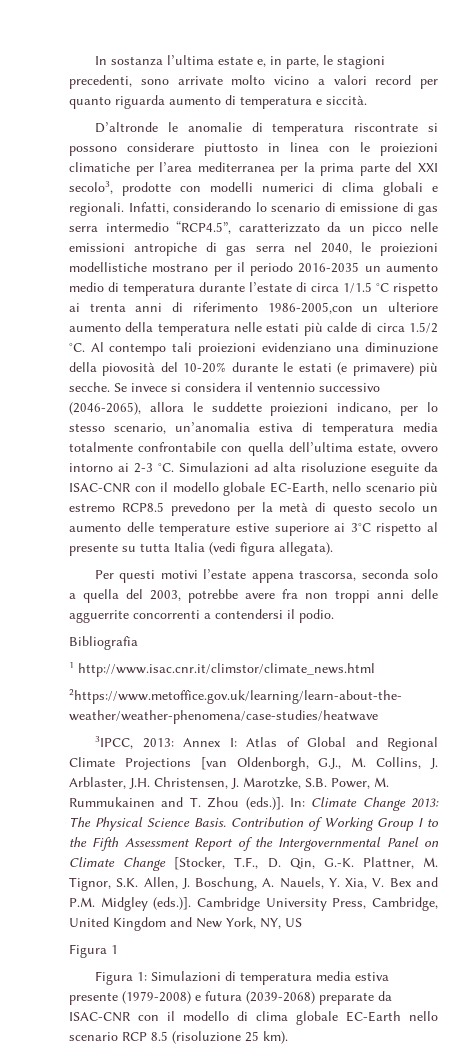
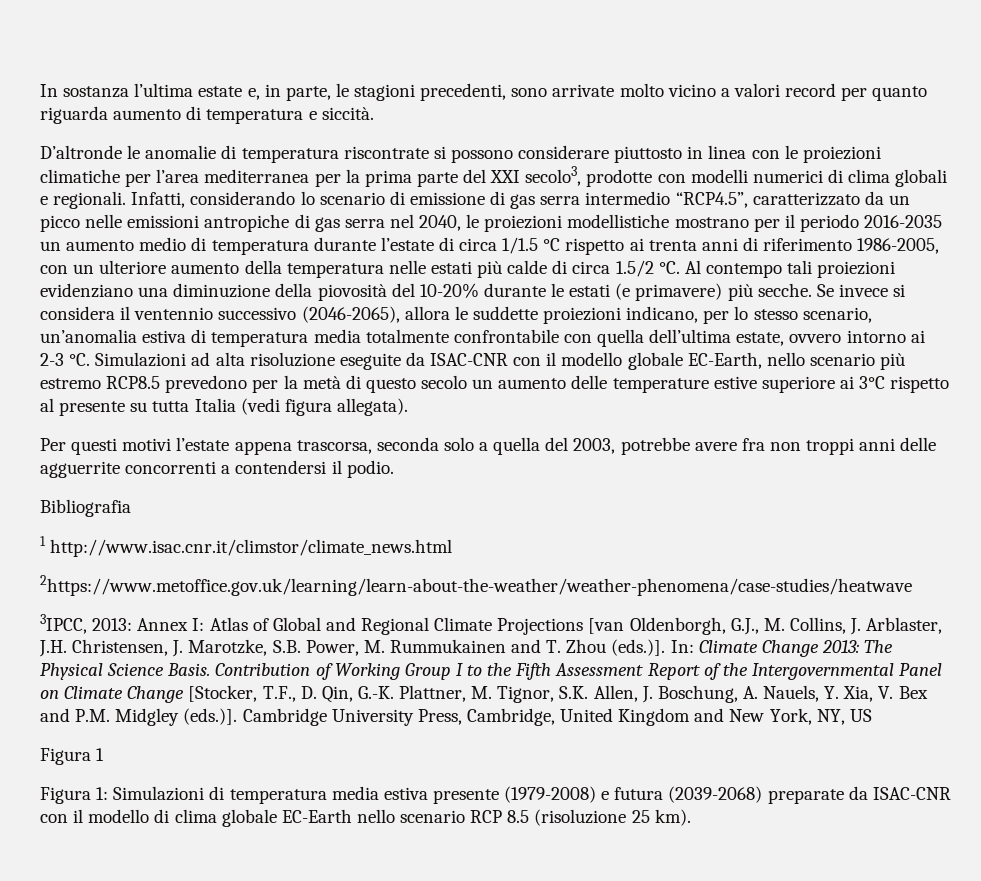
[267,302,353,314] 1986-2005,con -> [857,238,940,254] [40,265,68,274] 1986-2005, con

